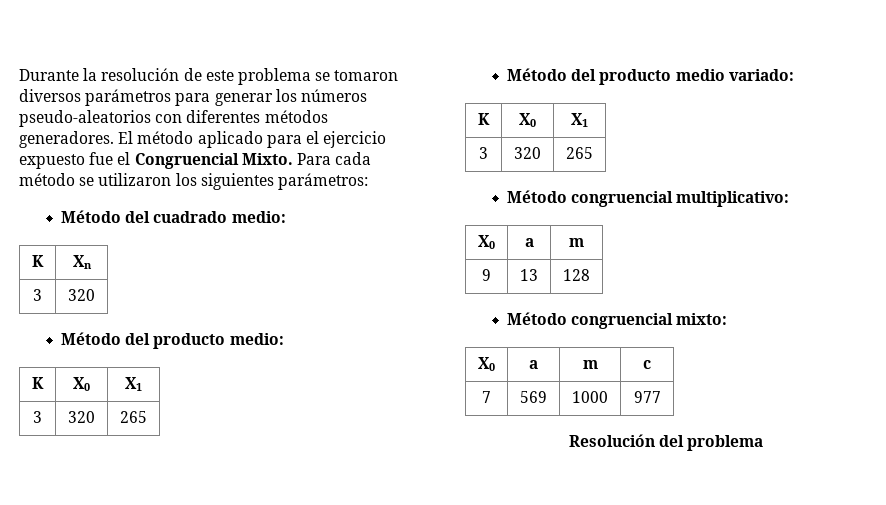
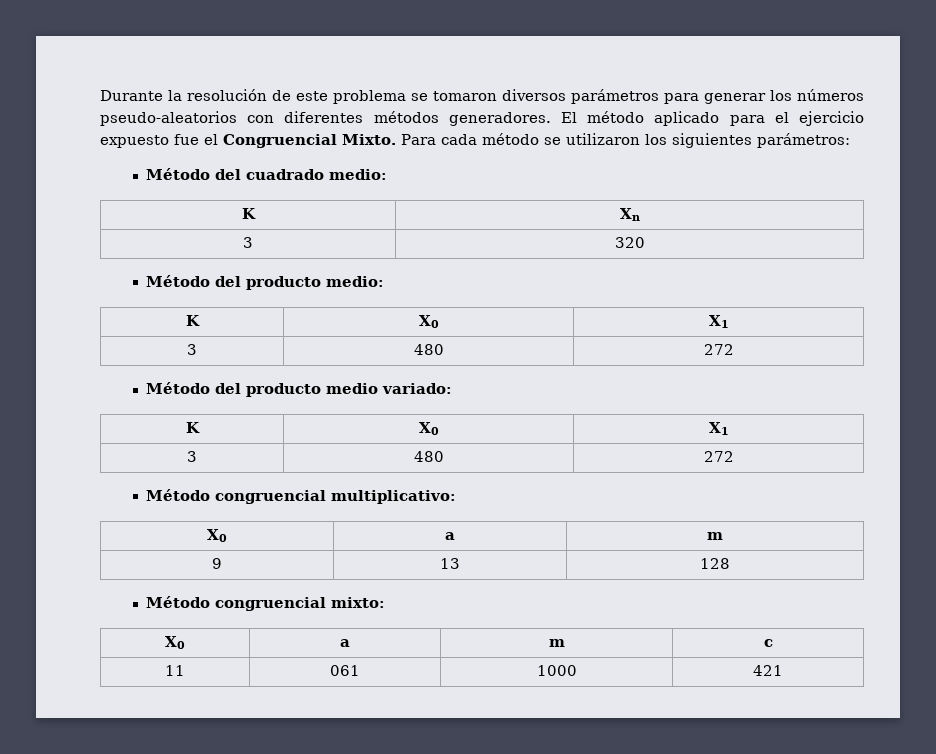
[68,411,95,423] [120,411,147,423] 320 | 265 -> [413,344,444,355] [703,344,734,355] 480 | 272
[514,147,541,159] [566,147,593,159] 320 | 265 -> [413,451,444,462] [703,451,734,462] 480 | 272
[482,391,491,403] [520,391,547,403] 7 | 569 -> [165,665,185,676] [330,665,360,676] 11 | 061
[633,391,661,403] [568,434,764,451] 977 // Resolución del problema -> [753,665,783,676] 421

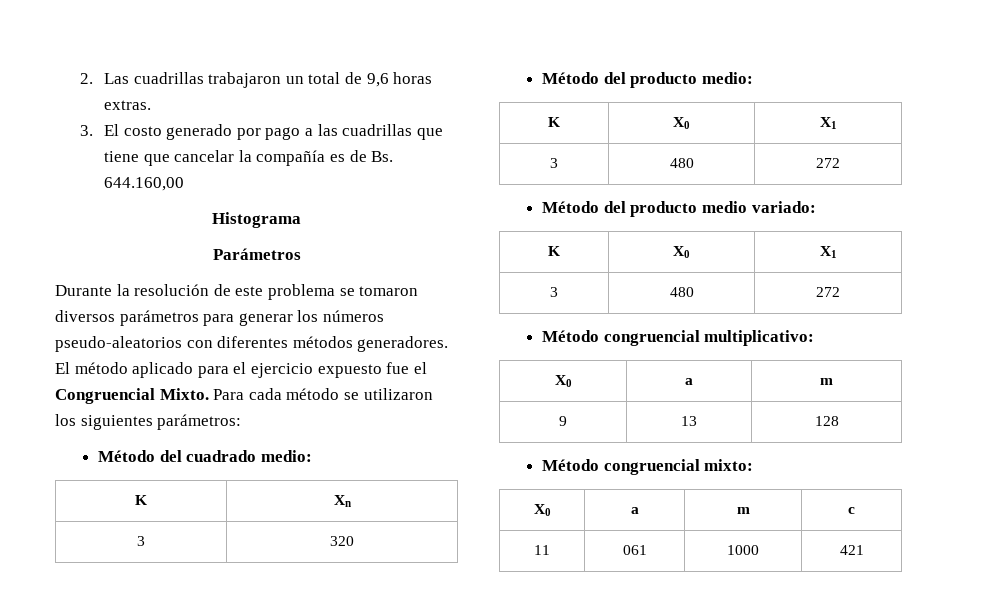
(100, 95) none -> [79,72,433,88] [104,100,152,110] [79,124,443,140] [104,150,394,166] [104,177,185,191] [212,212,301,228] [212,248,301,260] 2. Las cuadrillas trabajaron un total de 9,6 horas extras. // 3. El costo generado por pago a las cuadrillas que tiene que cancelar la compañía es de Bs. 644.160,00 // Histograma // Parámetros //

